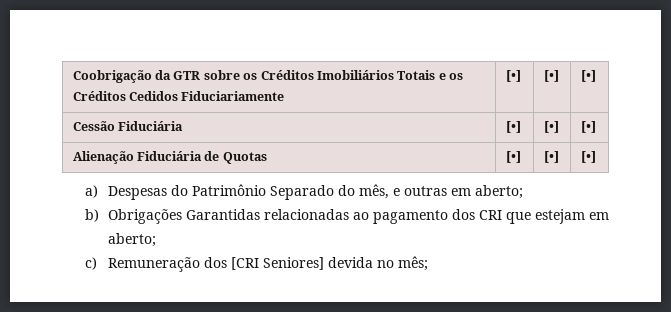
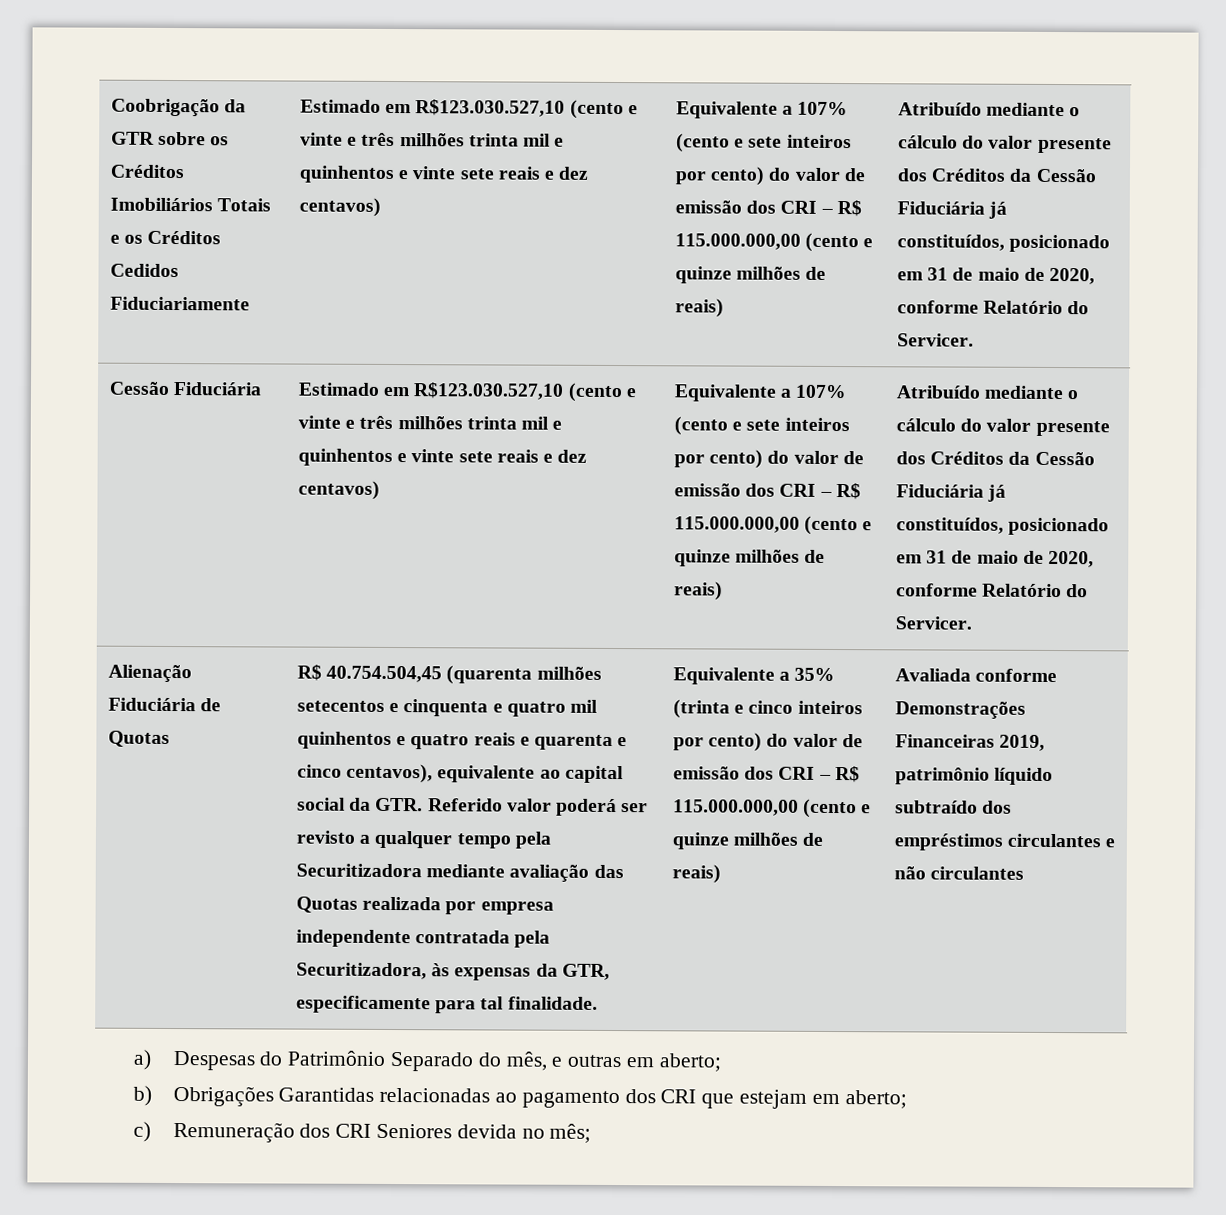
[505,70,521,82] [543,70,559,82] [580,70,596,82] [72,121,184,131] [505,121,521,133] [543,121,559,133] [580,121,596,133] [72,151,267,164] [505,151,521,163] [543,151,559,163] [580,151,596,163] [•] | [•] | [•] // Cessão Fiduciária | [•] | [•] | [•] // Alienação Fiduciária de Quotas | [•] | [•] | [•] -> [299,99,638,120] [299,132,565,147] [298,165,589,184] [298,197,381,217] [675,101,849,119] [675,133,852,153] [674,166,865,186] [674,200,862,217] [674,232,874,253] [674,266,827,284] [674,298,724,318] [897,102,1081,117] [897,135,1112,154] [896,168,1096,183] [896,201,1008,219] [896,234,1111,253] [896,267,1096,285] [896,300,1090,315] [896,333,974,347] [108,381,263,396] [297,382,636,403] [297,415,563,430] [297,448,588,466] [297,480,380,500] [673,384,848,402] [673,416,850,436] [673,449,864,469] [673,483,861,500] [673,515,873,536] [673,549,826,567] [673,581,723,601] [895,385,1079,400] [895,418,1110,437] [895,451,1095,466] [895,484,1007,502] [895,517,1110,536] [895,550,1095,568] [895,583,1089,598] [894,616,972,630] [107,664,192,683] [107,697,222,712] [107,730,170,747] [296,664,602,685] [296,699,599,717] [296,731,628,751] [296,763,624,784] [296,797,649,817] [295,830,551,849] [295,863,624,882] [295,896,554,915] [295,929,551,948] [295,962,610,981] [295,995,598,1014] [672,667,836,685] [672,699,863,719] [672,732,863,752] [672,766,860,783] [672,798,872,819] [671,832,824,850] [671,864,721,884] [894,668,1058,683] [894,701,1026,719] [894,734,1046,751] [894,767,1054,785] [894,800,1013,814] [893,833,1116,851] [893,866,1025,880] Estimado em R$123.030.527,10 (cento e vinte e três milhões trinta mil e quinhentos e vinte sete reais e dez centavos) | Equivalente a 107% (cento e sete inteiros por cento) do valor de emissão dos CRI – R$ 115.000.000,00 (cento e quinze milhões de reais) | Atribuído mediante o cálculo do valor presente dos Créditos da Cessão Fiduciária já constituídos, posicionado em 31 de maio de 2020, conforme Relatório do Servicer. // Cessão Fiduciária | Estimado em R$123.030.527,10 (cento e vinte e três milhões trinta mil e quinhentos e vinte sete reais e dez centavos) | Equivalente a 107% (cento e sete inteiros por cento) do valor de emissão dos CRI – R$ 115.000.000,00 (cento e quinze milhões de reais) | Atribuído mediante o cálculo do valor presente dos Créditos da Cessão Fiduciária já constituídos, posicionado em 31 de maio de 2020, conforme Relatório do Servicer. // Alienação Fiduciária de Quotas | R$ 40.754.504,45 (quarenta milhões setecentos e cinquenta e quatro mil quinhentos e quatro reais e quarenta e cinco centavos), equivalente ao capital social da GTR. Referido valor poderá ser revisto a qualquer tempo pela Securitizadora mediante avaliação das Quotas realizada por empresa independente contratada pela Securitizadora, às expensas da GTR, especificamente para tal finalidade. | Equivalente a 35% (trinta e cinco inteiros por cento) do valor de emissão dos CRI – R$ 115.000.000,00 (cento e quinze milhões de reais) | Avaliada conforme Demonstrações Financeiras 2019, patrimônio líquido subtraído dos empréstimos circulantes e não circulantes
[230,257,324,270] [CRI Seniores] -> [335,1123,452,1139] CRI Seniores

